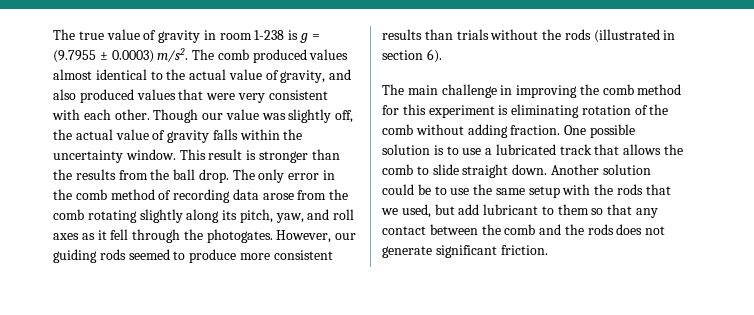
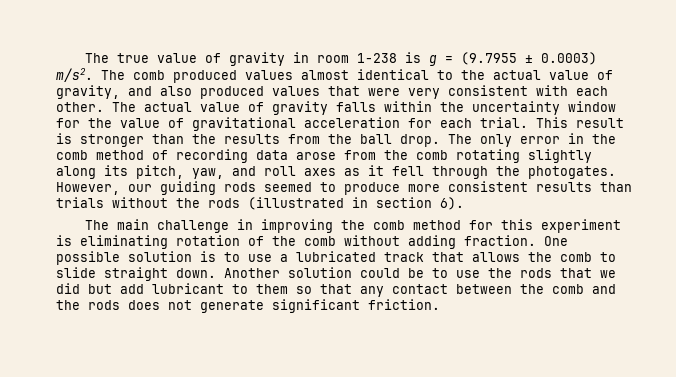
[153,109,354,123] [53,129,72,140] Though our value was slightly off, the -> [112,102,136,112] The
[125,149,176,160] window. -> [568,101,616,112] [56,117,528,131] window for the value of gravitational acceleration for each trial.
[495,184,614,198] same setup with the -> (512, 273) none
[401,204,431,218] used, -> [56,283,80,294] did

